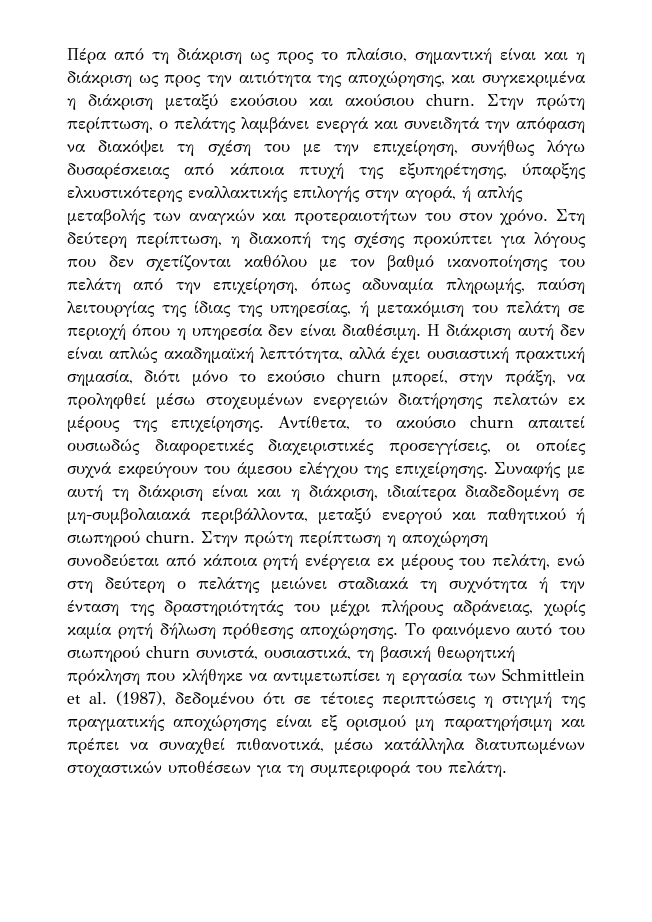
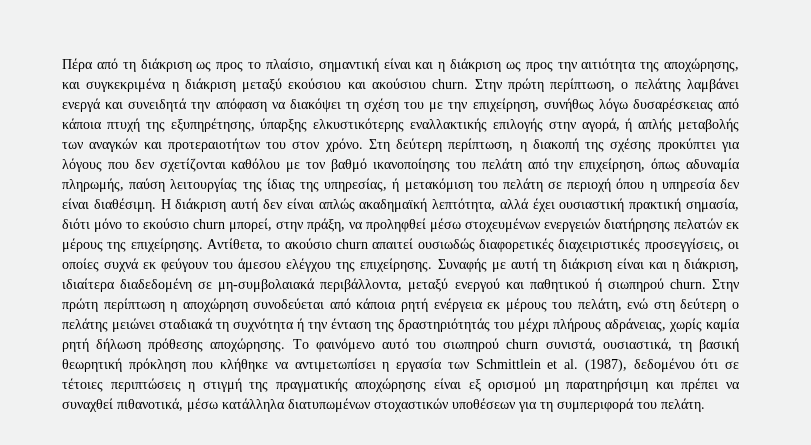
[117,462,198,478] εκφεύγουν -> [143,258,209,272] εκ φεύγουν

